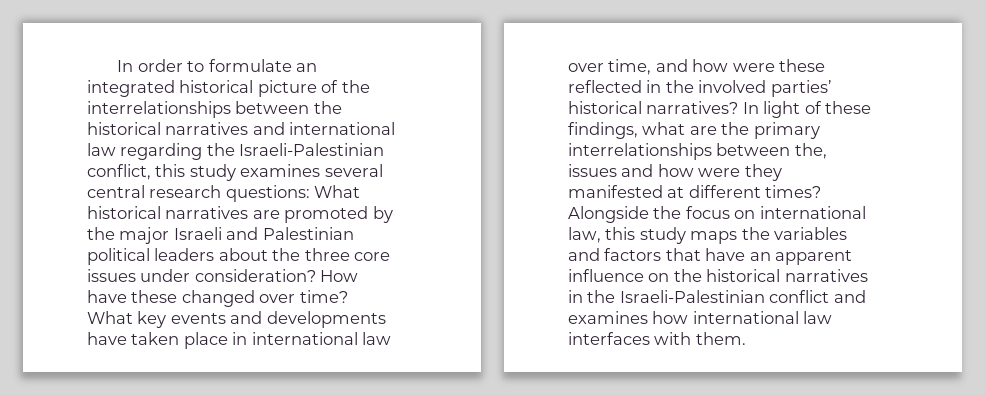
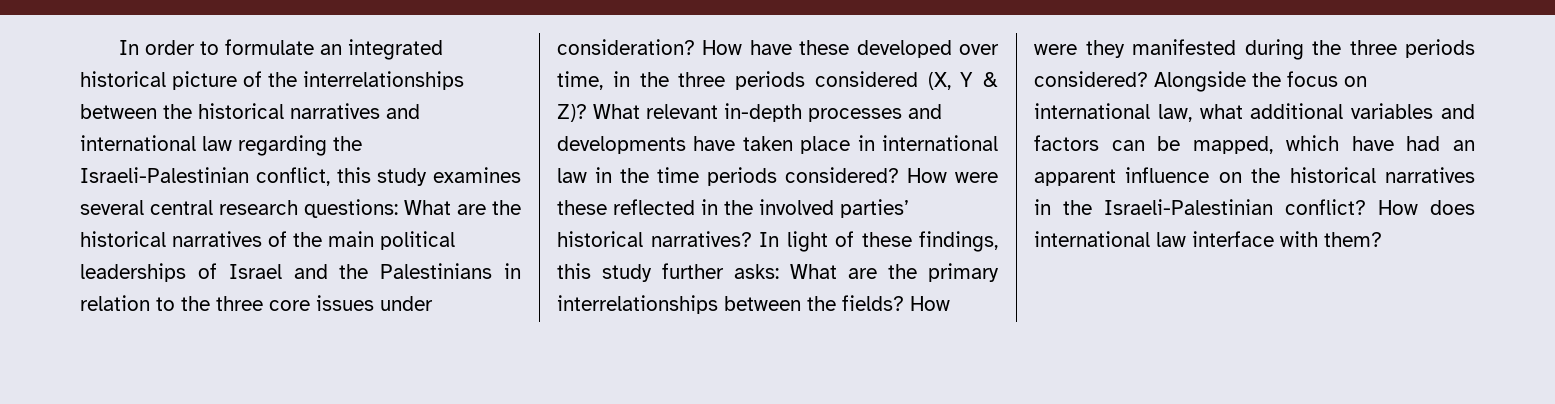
[87,206,393,223] [87,227,354,244] [87,248,268,265] historical narratives are promoted by the major Israeli and Palestinian political leaders about -> [457,200,521,215] [80,231,455,250] [80,263,521,282] [80,295,175,311] are the historical narratives of the main political leaderships of Israel and the Palestinians in relation to
[181,290,348,307] [87,311,226,328] changed over time? What key events -> [856,40,999,58] [557,71,998,90] [557,103,902,122] developed over time, in the three periods considered (X, Y & Z)? What relevant in-depth processes
[568,59,729,75] over time, and how -> [595,167,947,186] in the time periods considered? How
[642,122,686,135] what -> [557,263,837,282] this study further asks: What
[794,143,827,159] [568,164,782,181] [568,185,822,198] the, issues and how were they manifested at different times? -> [807,295,950,311] [1034,39,1475,60] [1034,71,1148,87] the fields? How were they manifested during the three periods considered?
[605,227,848,244] [568,248,746,261] this study maps the variables and factors that have -> [1199,103,1475,119] [1034,135,1441,154] what additional variables and factors can be mapped, which have had
[769,290,866,303] [568,311,833,324] [568,332,746,345] conflict and examines how international law interfaces with them. -> [1285,199,1475,215] [1034,231,1382,247] conflict? How does international law interface with them?

